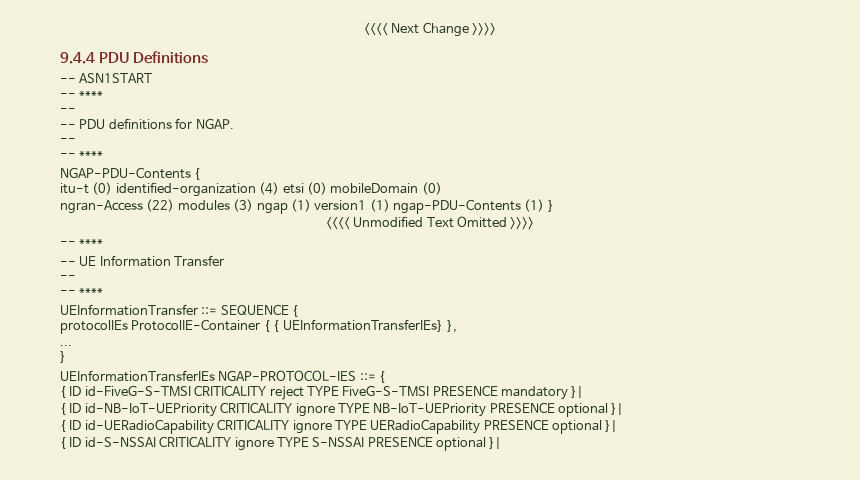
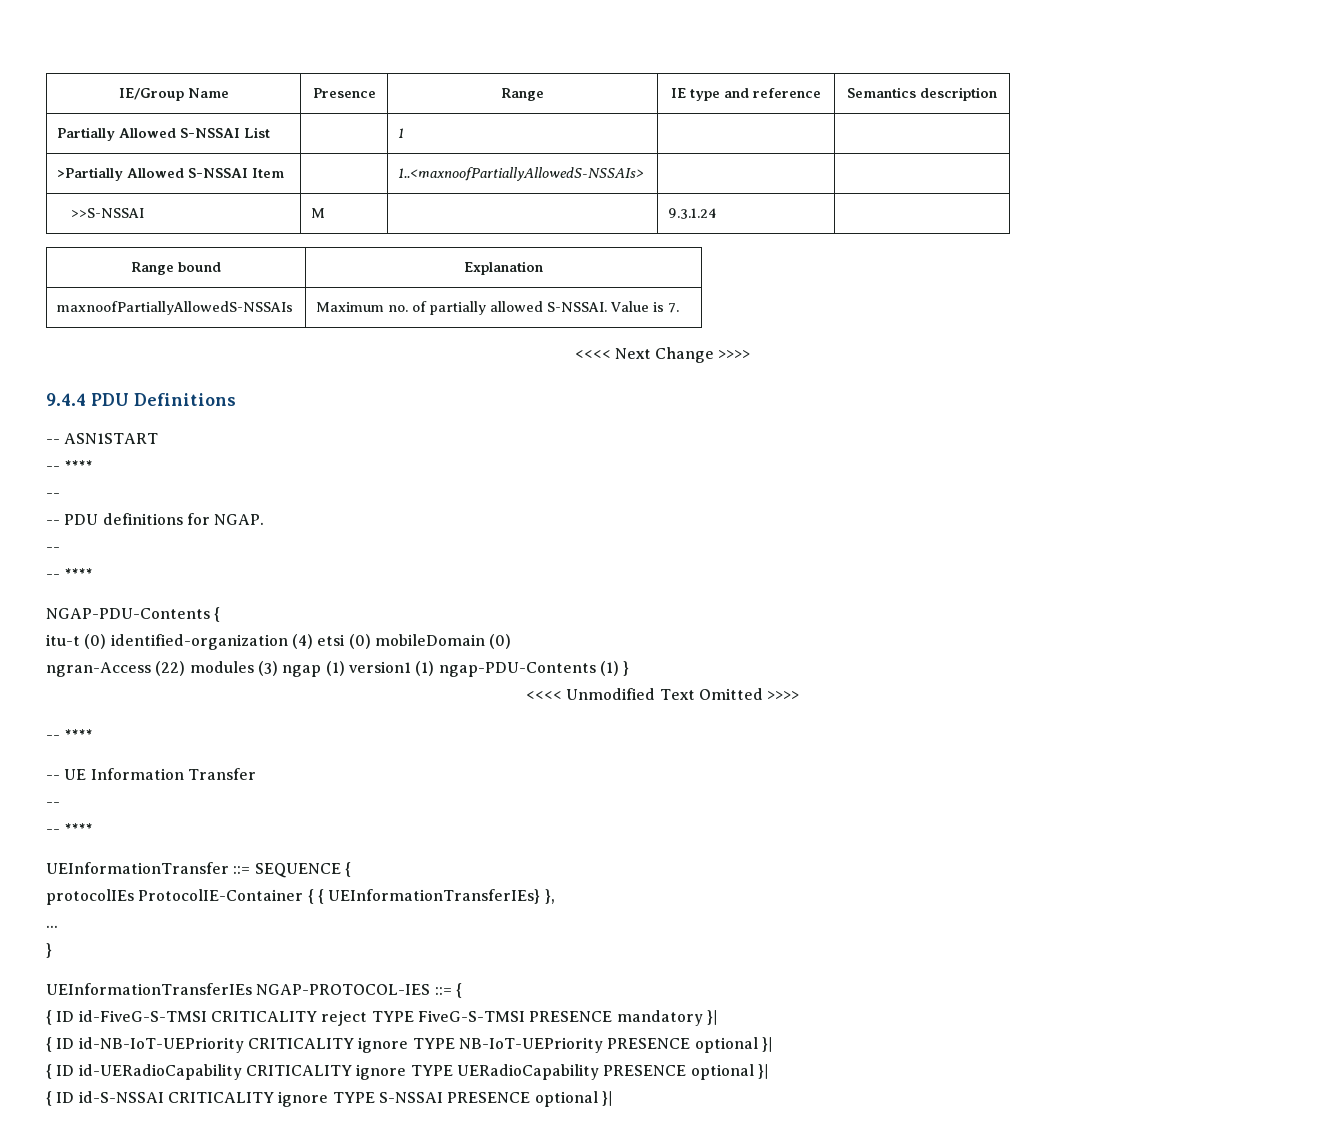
(363, 29) none -> [118,88,229,101] [312,88,376,98] [501,88,544,101] [671,88,821,101] [847,87,997,101] [57,127,271,141] [398,128,405,138] [57,167,285,181] [398,167,645,181] [70,208,144,218] [311,208,326,218] [668,208,718,219] [131,262,221,275] [464,261,543,275] [57,301,294,315] [316,301,680,315] IE/Group Name | Presence | Range | IE type and reference | Semantics description // Partially Allowed S-NSSAI List | | 1 | | // >Partially Allowed S-NSSAI Item | | 1..<maxnoofPartiallyAllowedS-NSSAIs> | | // >>S-NSSAI | M | | 9.3.1.24 | // Range bound | Explanation // maxnoofPartiallyAllowedS-NSSAIs | Maximum no. of partially allowed S-NSSAI. Value is 7. //

